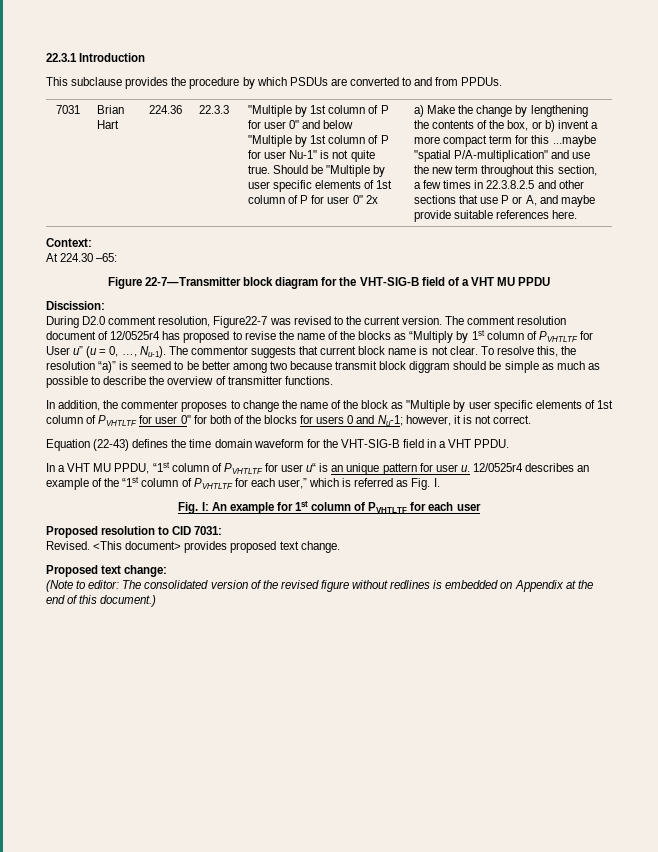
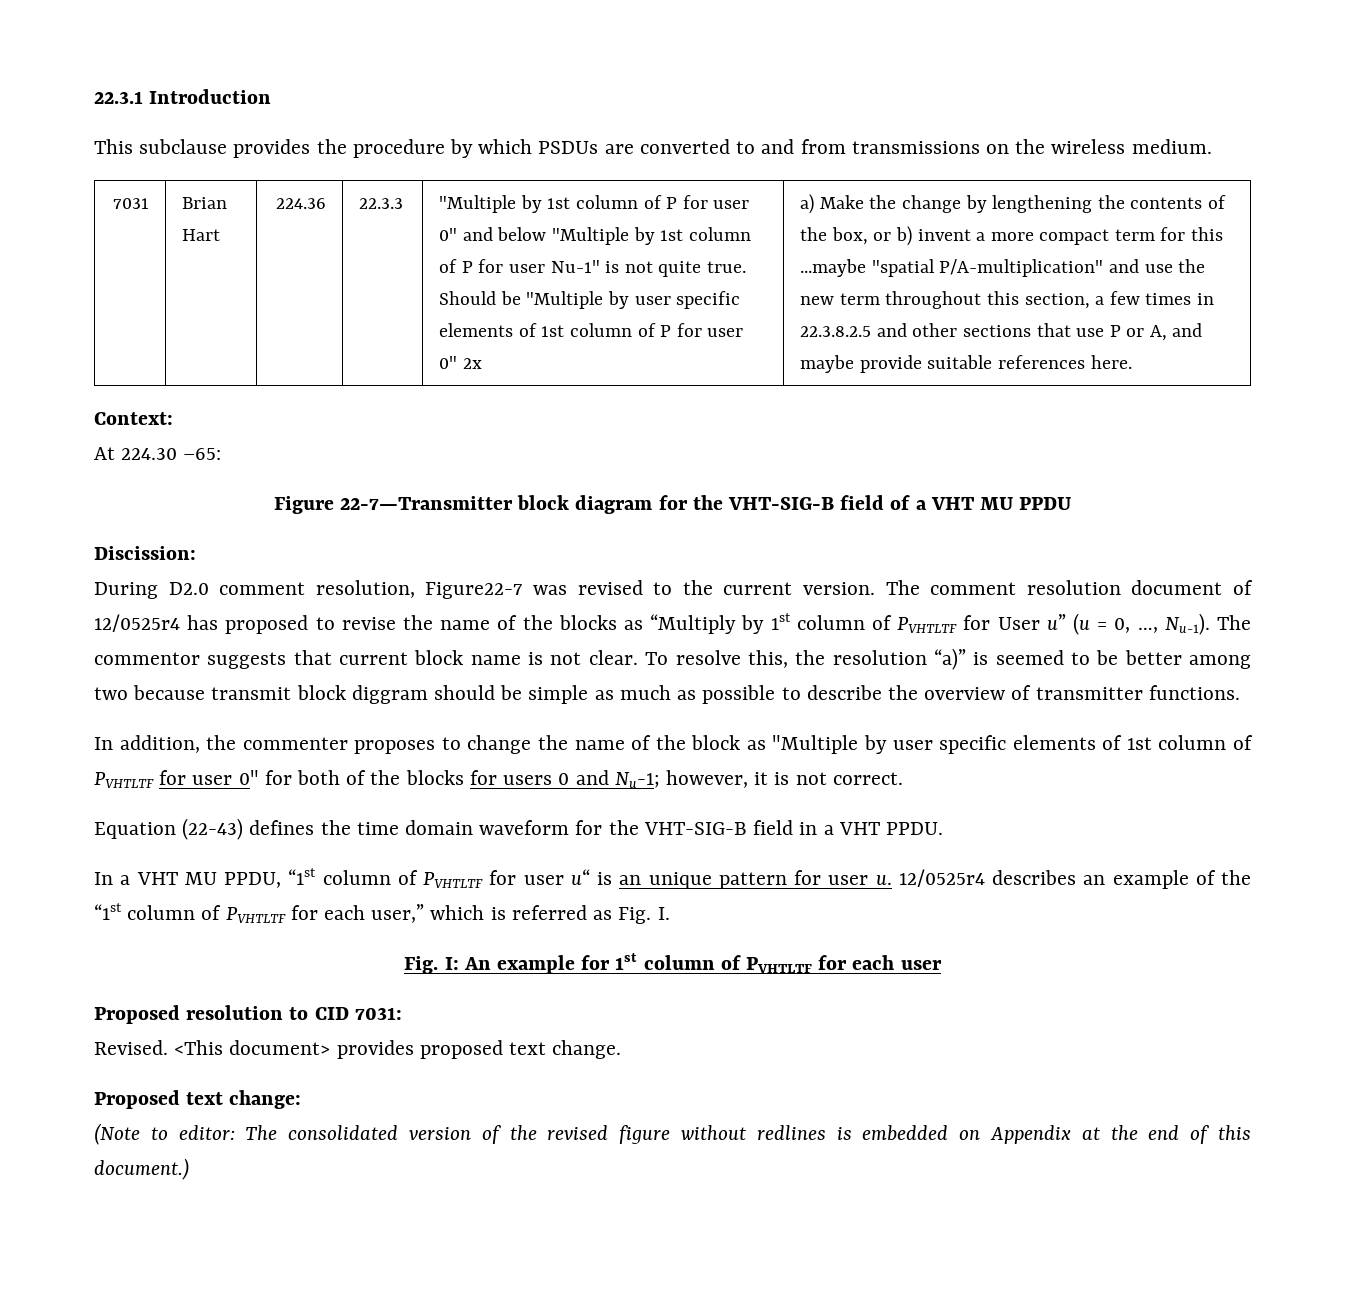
[461,77,503,86] PPDUs. -> [851,139,1212,154] transmissions on the wireless medium.

